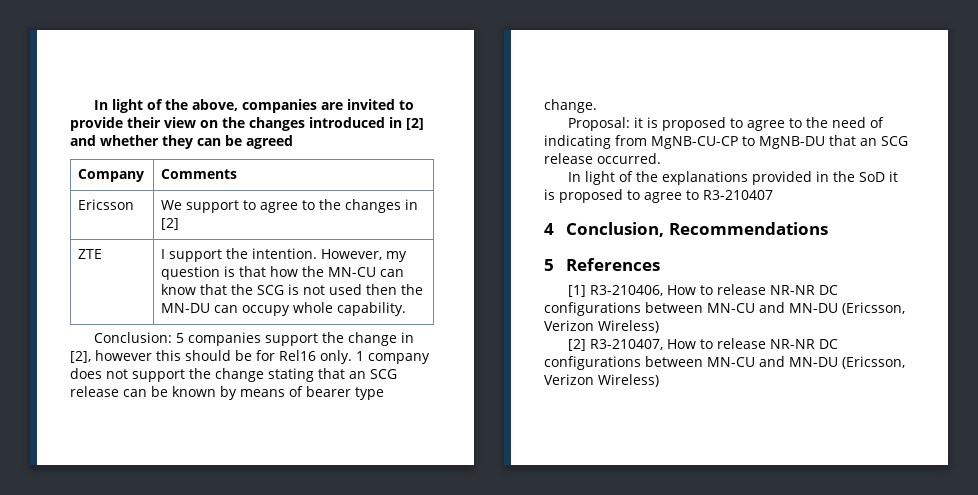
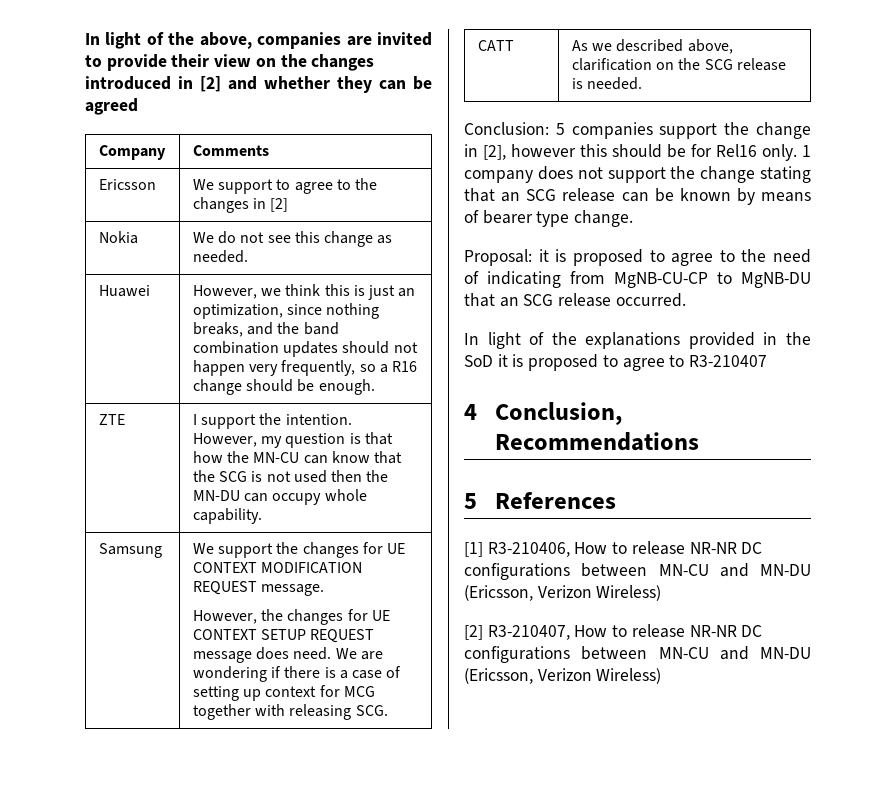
(180, 224) none -> [98,231,138,244] [192,231,393,247] [192,250,248,263] [98,285,150,297] [192,284,416,300] [192,303,380,319] [192,322,339,337] [192,341,418,357] [192,360,418,376] [192,379,375,395] // Nokia | We do not see this change as needed. // Huawei | However, we think this is just an optimization, since nothing breaks, and the band combination updates should not happen very frequently, so a R16 change should be enough.
(407, 309) none -> [98,543,162,558] [192,542,406,558] [192,562,362,573] [192,581,324,596] [192,609,390,625] [192,629,375,643] [192,647,383,663] [192,666,402,682] [192,685,375,701] [192,704,388,720] [477,40,514,51] [571,39,733,54] [571,58,786,71] [571,77,642,90] // Samsung | We support the changes for UE CONTEXT MODIFICATION REQUEST message. // However, the changes for UE CONTEXT SETUP REQUEST message does need. We are wondering if there is a case of setting up context for MCG together with releasing SCG. // CATT | As we described above, clarification on the SCG release is needed.

